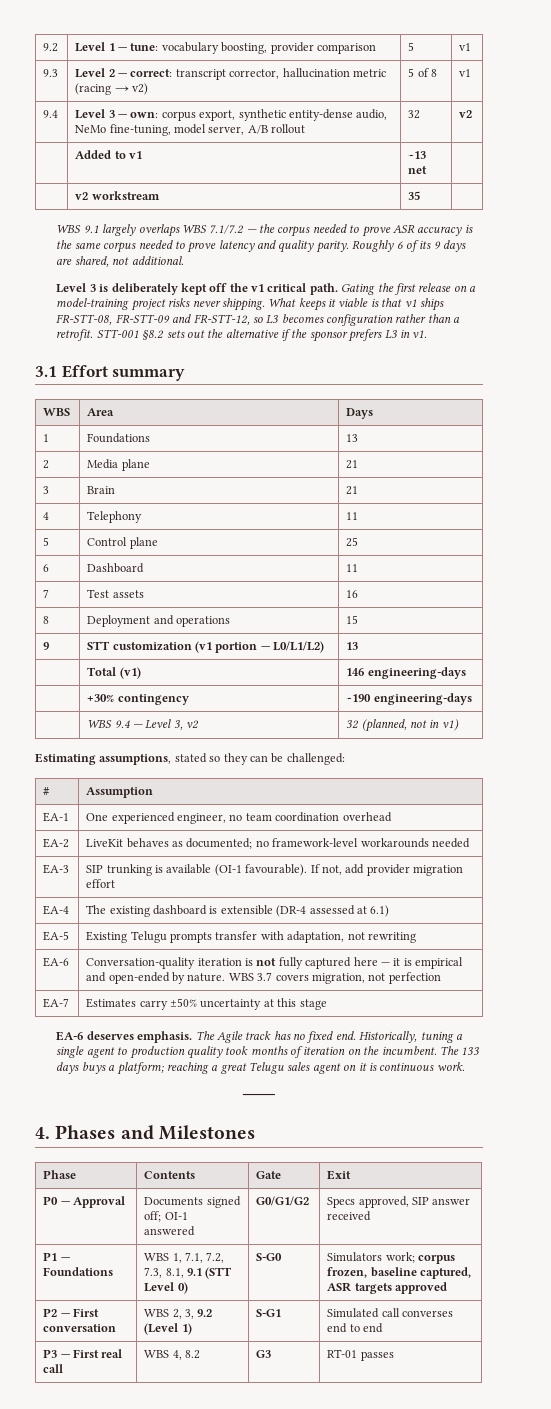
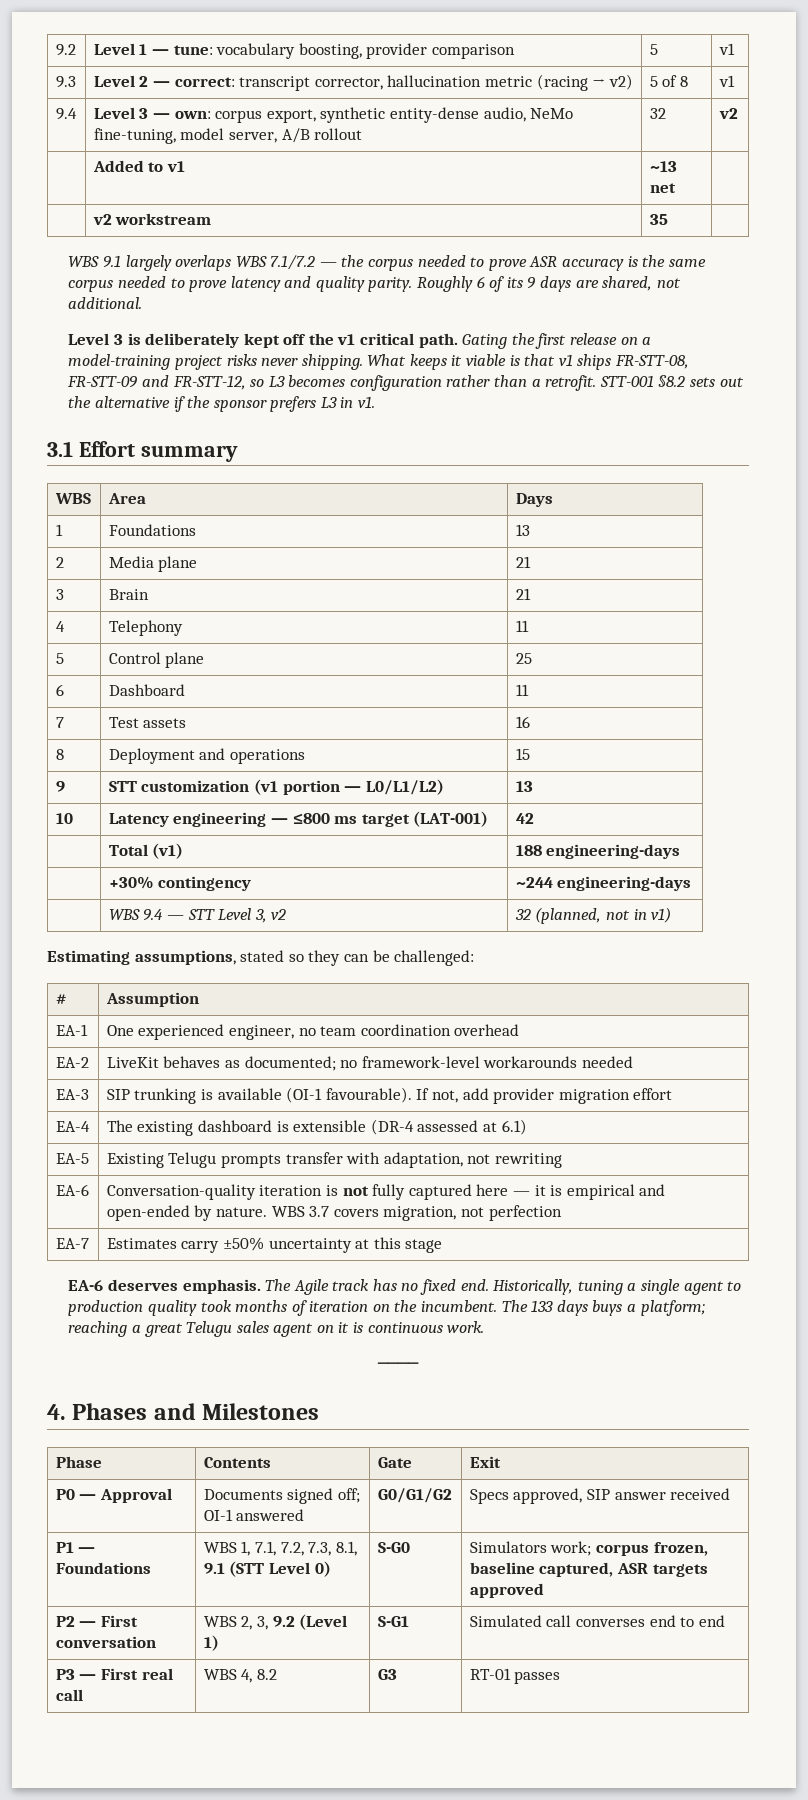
(359, 646) none -> [55,813,73,824] [108,811,489,827] [515,813,534,824] // 10 | Latency engineering — ≤800 ms target (LAT-001) | 42
[346,668,365,676] 146 -> [515,845,542,856] 188
[346,694,372,702] ~190 -> [515,877,553,888] ~244
(144, 726) none -> [187,909,215,920] STT

